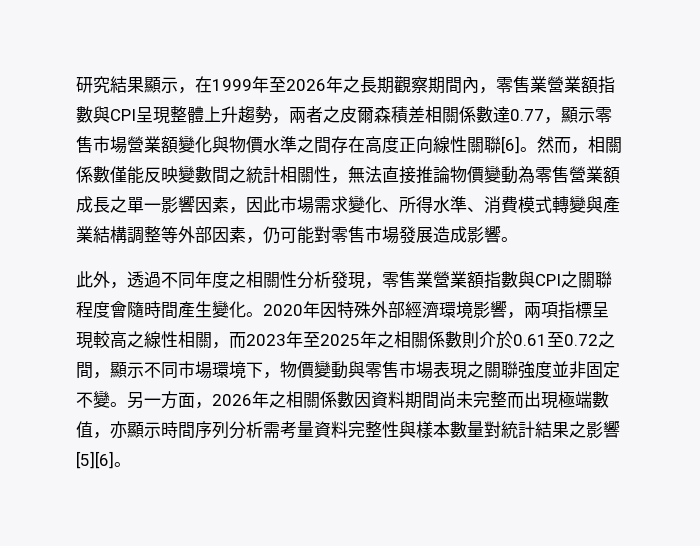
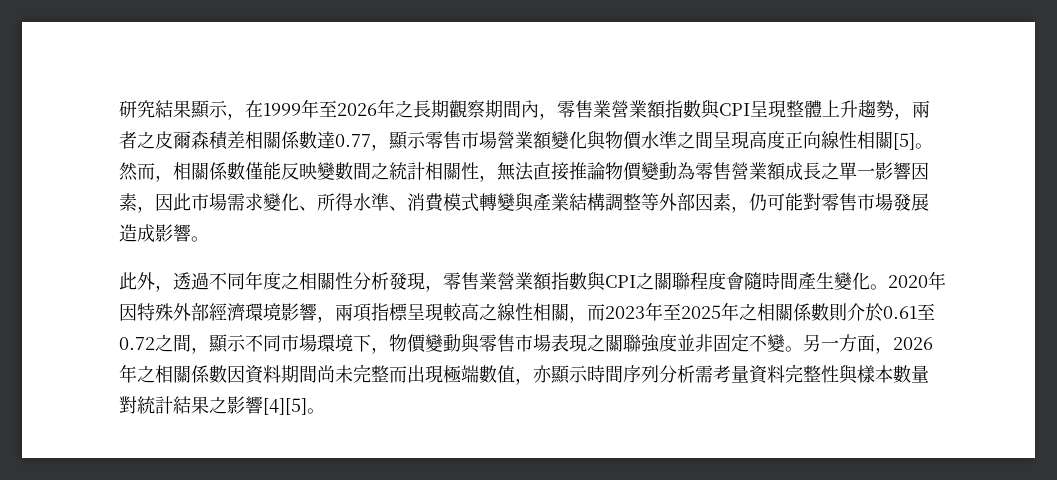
[331,136,365,153] 存在 -> [713,131,749,149] 呈現
[467,136,520,154] 關聯[6] -> [857,131,915,150] 相關[5]
[76,451,114,469] [5][6] -> [263,398,307,415] [4][5]

